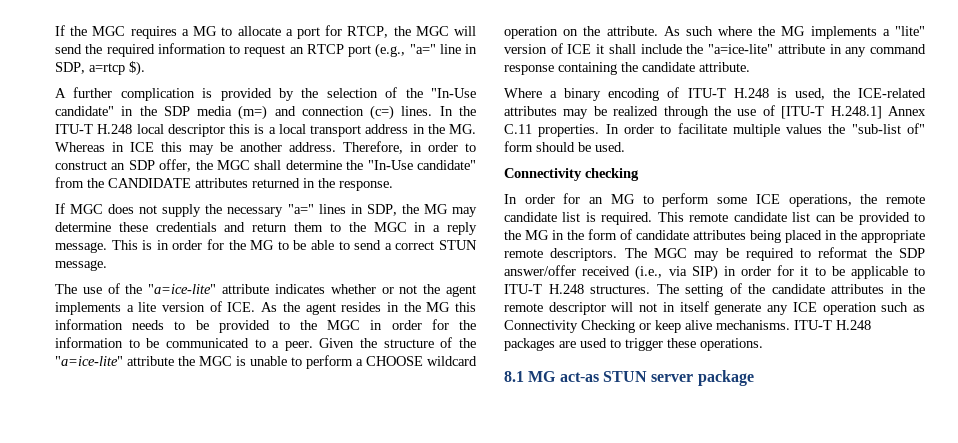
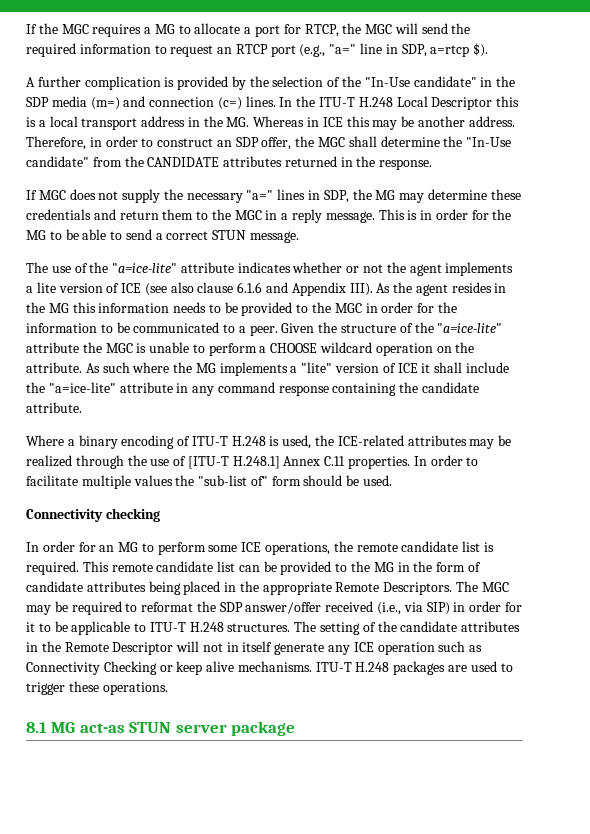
[136,124,225,137] local descriptor -> [396,96,493,110] Local Descriptor
[227,302,256,312] ICE. -> [121,282,373,296] ICE (see also clause 6.1.6 and Appendix III).
[504,248,618,261] remote descriptors. -> [335,582,453,595] Remote Descriptors.
[504,302,606,315] remote descriptor -> [64,642,174,655] Remote Descriptor

